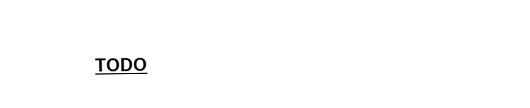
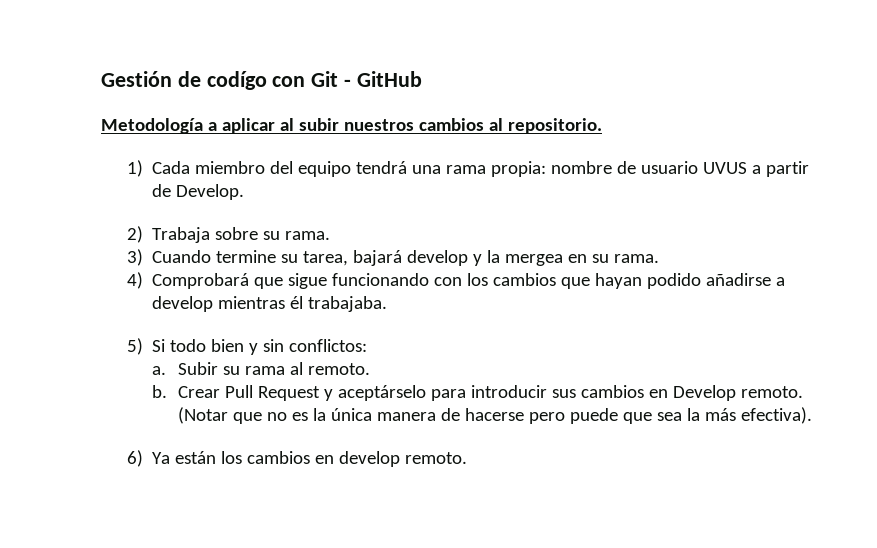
[95,57,148,72] TODO -> [101,71,422,90] [101,118,602,134] [126,160,810,177] [152,184,245,200] [126,226,331,243] [126,249,660,266] [126,272,786,289] [152,296,388,312] [126,338,368,355] [152,362,371,375] [152,385,803,401] [178,407,812,424] [126,450,468,467] Gestión de codígo con Git - GitHub // Metodología a aplicar al subir nuestros cambios al repositorio. // 1) Cada miembro del equipo tendrá una rama propia: nombre de usuario UVUS a partir de Develop. // 2) Trabaja sobre su rama. // 3) Cuando termine su tarea, bajará develop y la mergea en su rama. // 4) Comprobará que sigue funcionando con los cambios que hayan podido añadirse a develop mientras él trabajaba. // 5) Si todo bien y sin conflictos: // a. Subir su rama al remoto. // b. Crear Pull Request y aceptárselo para introducir sus cambios en Develop remoto. (Notar que no es la única manera de hacerse pero puede que sea la más efectiva). // 6) Ya están los cambios en develop remoto.

